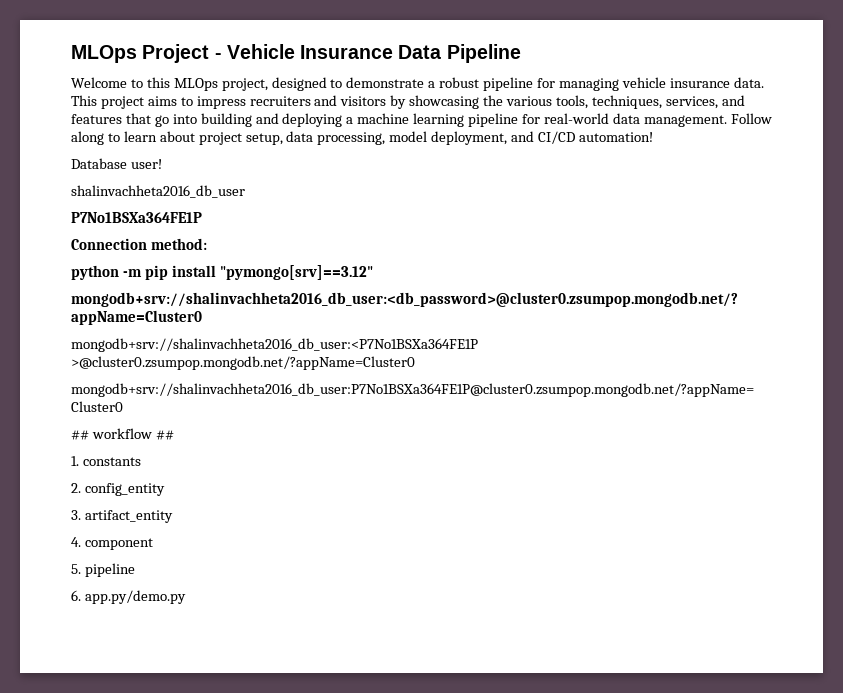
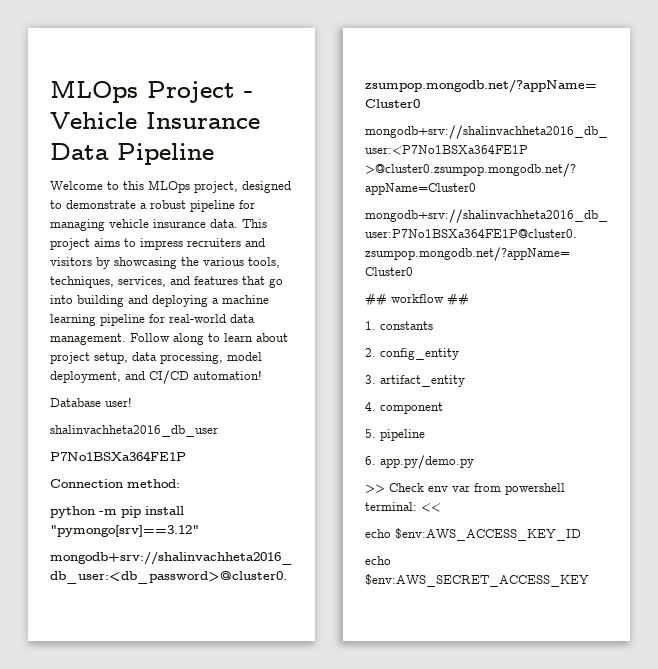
(186, 597) none -> [365,483,565,495] [365,502,441,512] [365,528,581,541] [365,556,391,565] [365,574,589,587] // >> Check env var from powershell terminal: << // echo $env:AWS_ACCESS_KEY_ID // echo $env:AWS_SECRET_ACCESS_KEY

